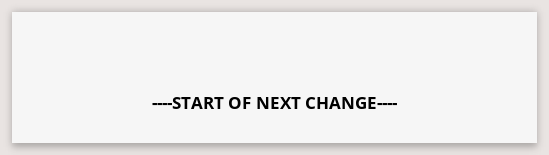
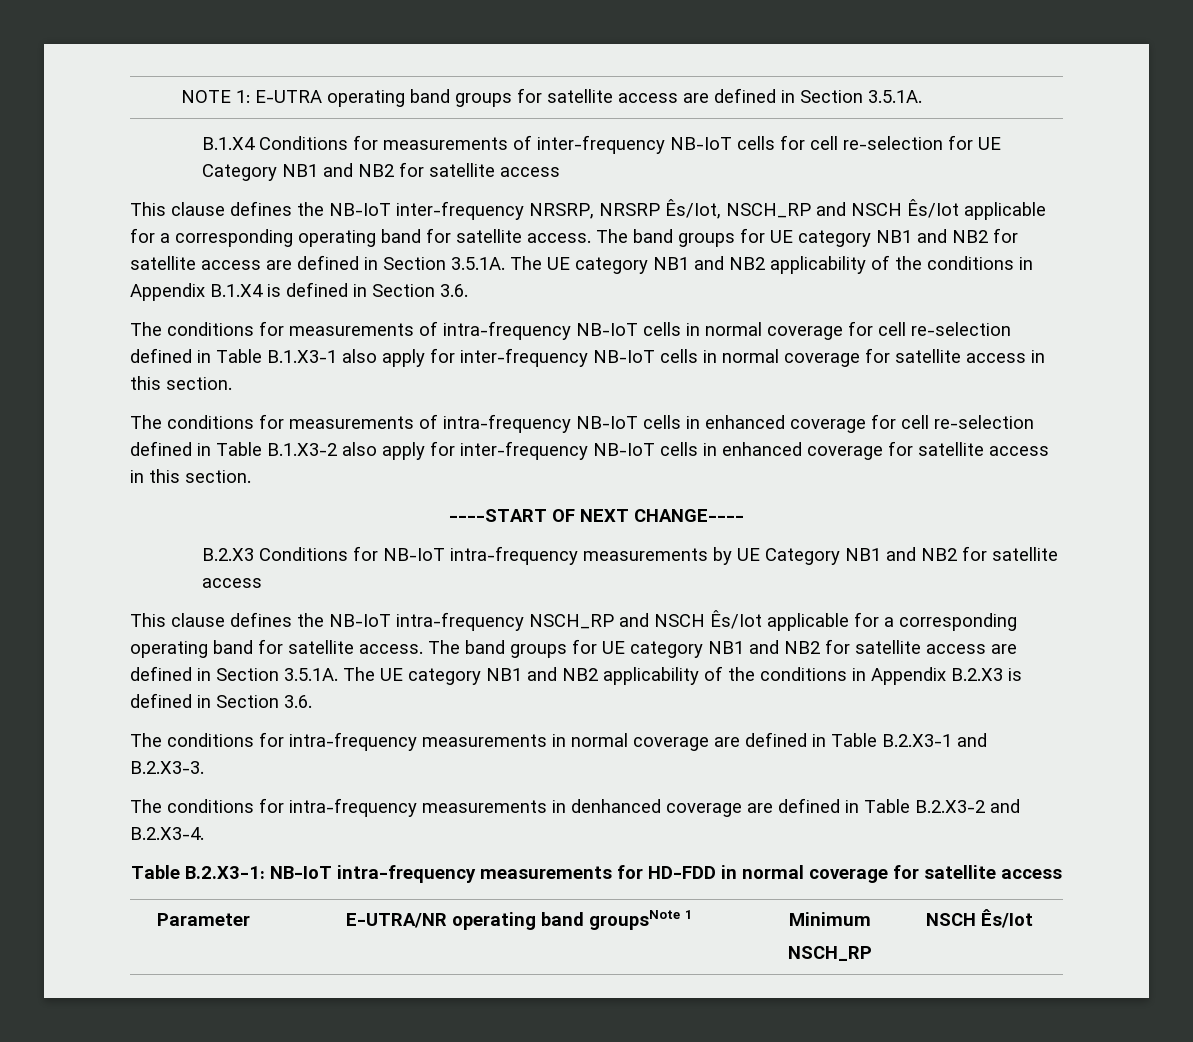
[151,97,398,109] ----START OF NEXT CHANGE---- -> [180,88,922,107] [201,135,1001,154] [201,162,560,181] [130,199,1046,220] [130,228,1018,247] [130,255,1033,274] [130,282,468,301] [130,321,1011,340] [130,348,1045,367] [130,376,232,390] [130,414,1034,433] [130,441,1049,460] [130,469,251,483] [449,509,744,522] [201,546,1058,565] [201,578,262,588] [130,610,1017,631] [130,639,1017,658] [130,666,1022,685] [130,693,312,708] [130,732,987,751] [130,761,204,774] [130,798,1020,817] [130,827,204,840] [131,865,1062,883] [156,913,250,926] [346,910,692,930] [788,912,871,926] [787,946,872,961] [926,909,1033,928] NOTE 1: E-UTRA operating band groups for satellite access are defined in Section 3.5.1A. // B.1.X4 Conditions for measurements of inter-frequency NB-IoT cells for cell re-selection for UE Category NB1 and NB2 for satellite access // This clause defines the NB-IoT inter-frequency NRSRP, NRSRP Ês/Iot, NSCH_RP and NSCH Ês/Iot applicable for a corresponding operating band for satellite access. The band groups for UE category NB1 and NB2 for satellite access are defined in Section 3.5.1A. The UE category NB1 and NB2 applicability of the conditions in Appendix B.1.X4 is defined in Section 3.6. // The conditions for measurements of intra-frequency NB-IoT cells in normal coverage for cell re-selection defined in Table B.1.X3-1 also apply for inter-frequency NB-IoT cells in normal coverage for satellite access in this section. // The conditions for measurements of intra-frequency NB-IoT cells in enhanced coverage for cell re-selection defined in Table B.1.X3-2 also apply for inter-frequency NB-IoT cells in enhanced coverage for satellite access in this section. // ----START OF NEXT CHANGE---- // B.2.X3 Conditions for NB-IoT intra-frequency measurements by UE Category NB1 and NB2 for satellite access // This clause defines the NB-IoT intra-frequency NSCH_RP and NSCH Ês/Iot applicable for a corresponding operating band for satellite access. The band groups for UE category NB1 and NB2 for satellite access are defined in Section 3.5.1A. The UE category NB1 and NB2 applicability of the conditions in Appendix B.2.X3 is defined in Section 3.6. // The conditions for intra-frequency measurements in normal coverage are defined in Table B.2.X3-1 and B.2.X3-3. // The conditions for intra-frequency measurements in denhanced coverage are defined in Table B.2.X3-2 and B.2.X3-4. // Table B.2.X3-1: NB-IoT intra-frequency measurements for HD-FDD in normal coverage for satellite access // Parameter | E-UTRA/NR operating band groupsNote 1 | Minimum // NSCH_RP | NSCH Ês/Iot

